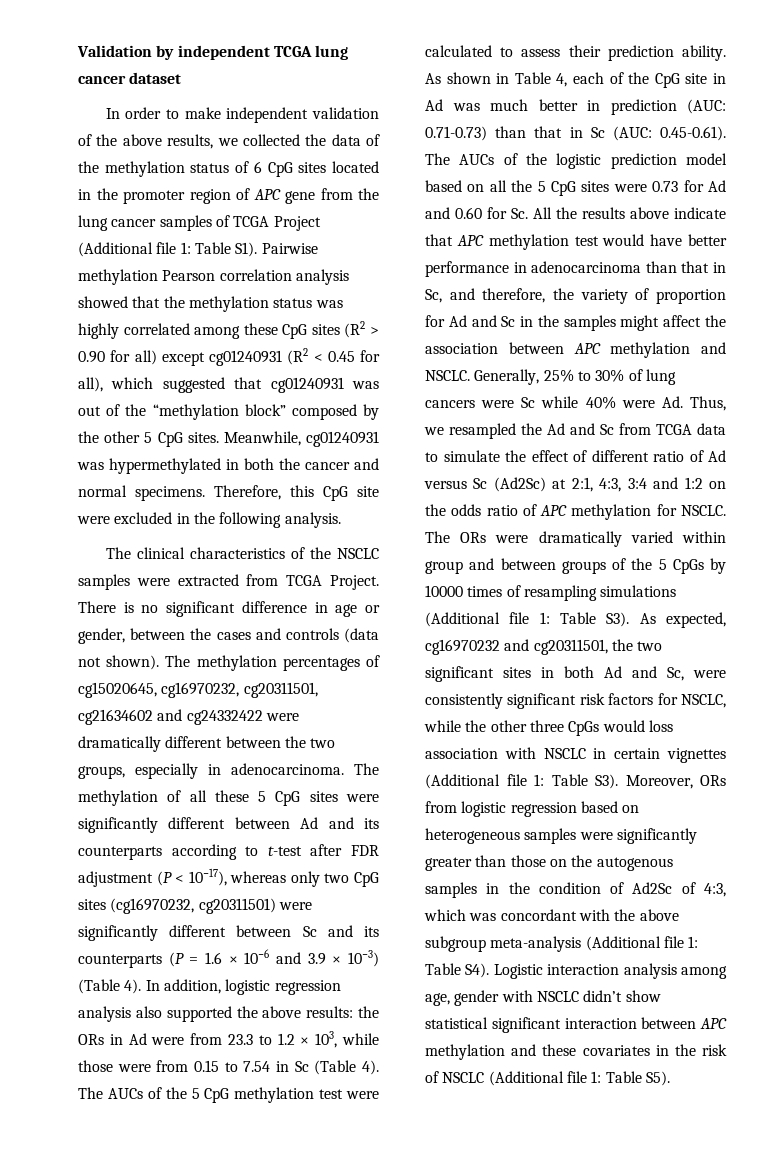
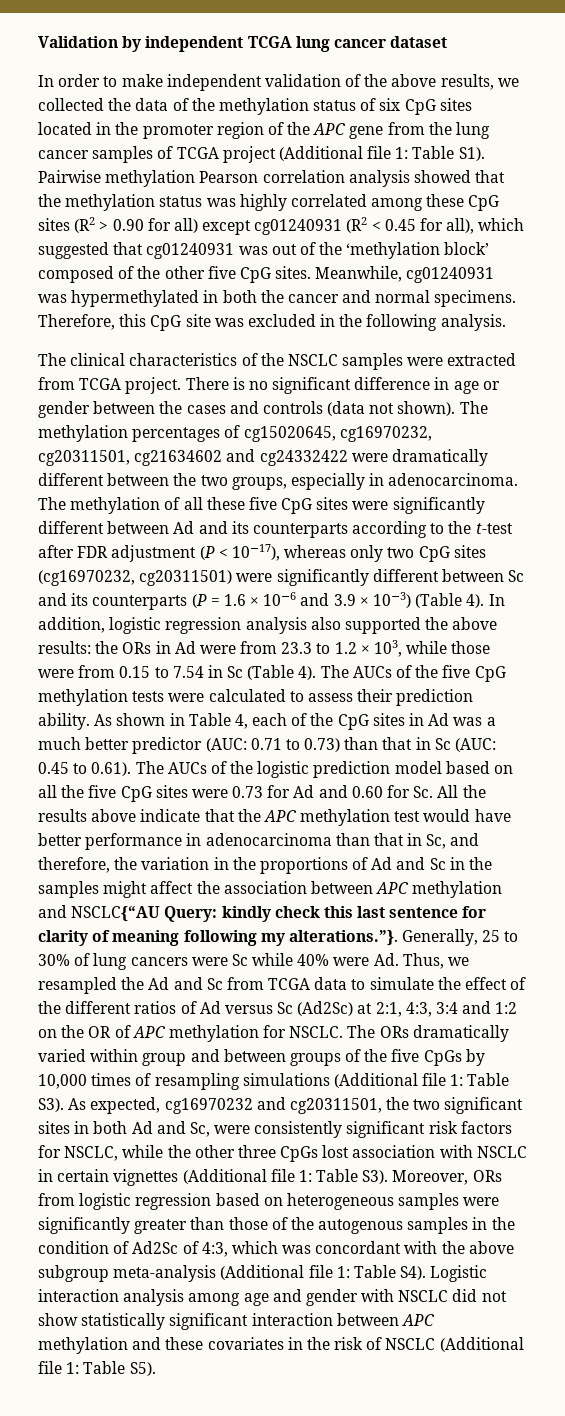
[253,161,262,173] 6 -> [379,98,401,111] six
(250, 194) none -> [287,122,311,135] the
[273,216,321,231] Project -> [222,146,276,163] project
[152,404,380,420] [78,431,153,443] “methylation block” composed by the other 5 -> [346,242,490,259] [38,266,236,283] ‘methylation block’ composed of the other five
[77,516,110,524] were -> [214,318,244,327] was
[329,575,379,590] Project. -> [125,377,182,394] project.
[78,628,125,644] gender, -> [38,401,90,418] gender
[258,791,267,802] 5 -> [248,497,277,510] five
(259, 851) none -> [448,521,472,534] the
[191,1088,200,1099] 5 -> [442,665,471,678] five
[319,1089,344,1099] test -> [132,691,165,702] tests
[685,73,708,84] site -> [372,713,405,726] sites
(480, 107) none -> [486,717,496,726] a
[587,99,726,115] [425,126,487,141] in prediction (AUC: 0.71-0.73) -> [132,737,341,754] predictor (AUC: 0.71 to 0.73)
[660,126,726,141] 0.45-0.61). -> [38,762,132,776] 0.45 to 0.61).
[537,181,546,192] 5 -> [88,785,117,798] five
(453, 240) none -> [237,809,261,822] the
[580,288,727,304] [425,315,445,327] variety of proportion for -> [141,857,369,874] variation in the proportions of
[425,369,574,385] NSCLC. Generally, 25% -> [71,906,487,922] [38,929,501,946] NSCLC{“AU Query: kindly check this last sentence for clarity of meaning following my alterations.”}. Generally, 25
[591,450,684,462] different ratio -> [38,1001,177,1014] the different ratios
[451,504,518,516] odds ratio -> [88,1026,112,1038] OR
[495,535,529,543] were -> (409, 1032) none
[658,559,667,570] 5 -> [391,1049,420,1062] five
[425,585,463,597] 10000 -> [38,1074,87,1089] 10,000
[602,720,673,732] would loss -> [322,1145,350,1158] lost
[549,859,567,867] on -> [271,1217,288,1230] of
[425,993,450,1006] age, -> [243,1289,302,1306] age and
[583,990,661,1002] [425,1017,488,1029] didn’t show statistical -> [452,1289,507,1302] [38,1313,166,1330] did not show statistically

